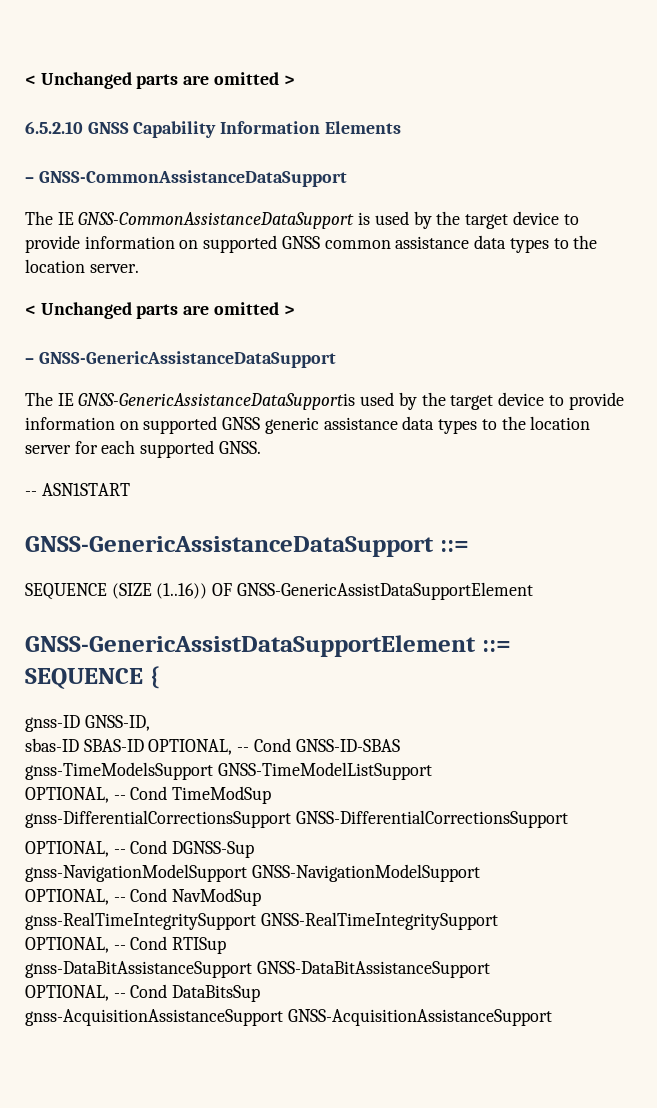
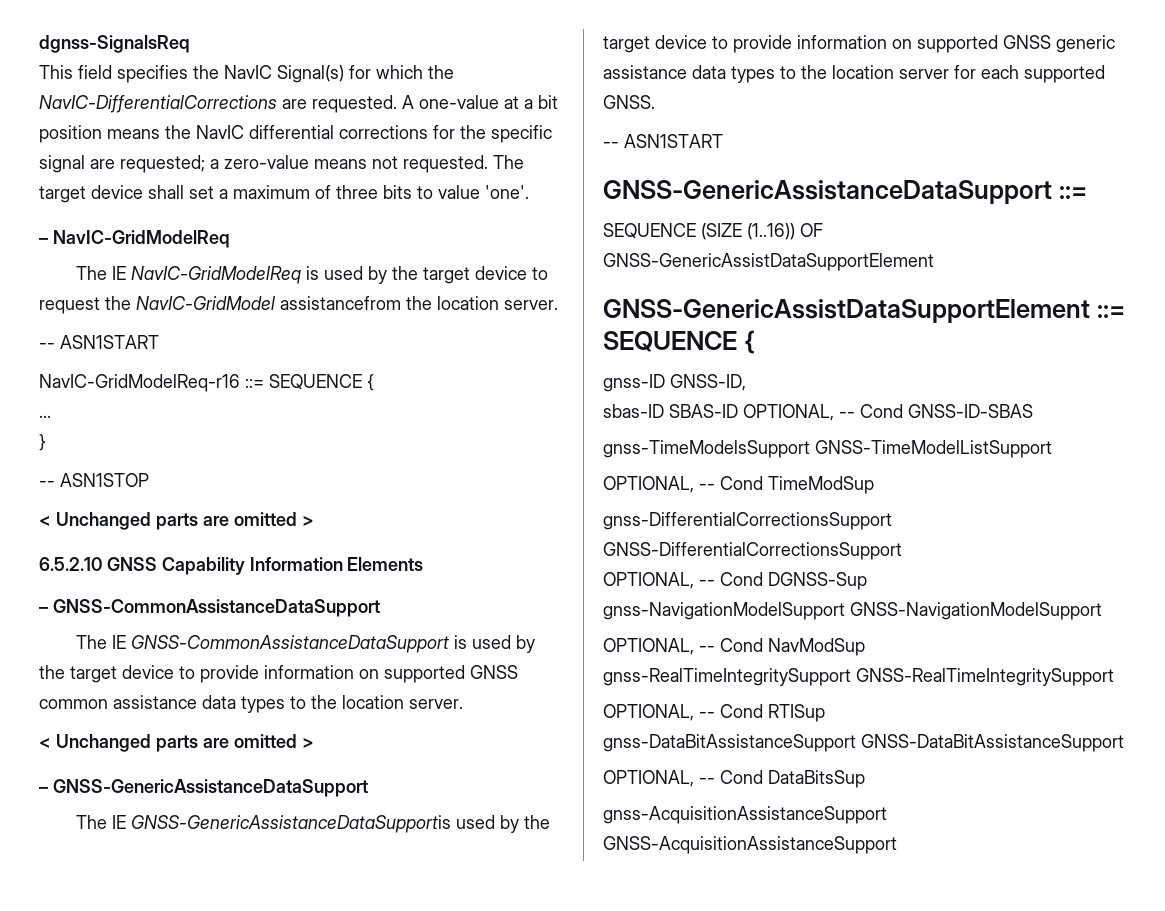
(25, 80) none -> [39,35,190,53] [39,65,454,83] [39,95,558,113] [39,125,552,143] [39,155,524,173] [39,185,529,203] [39,230,230,248] [75,266,548,284] [39,296,558,314] [39,335,159,349] [39,374,374,392] [39,415,51,418] [39,434,46,451] [39,473,149,487] dgnss-SignalsReq // This field specifies the NavIC Signal(s) for which the NavIC-DifferentialCorrections are requested. A one-value at a bit position means the NavIC differential corrections for the specific signal are requested; a zero-value means not requested. The target device shall set a maximum of three bits to value 'one'. // – NavIC-GridModelReq // The IE NavIC-GridModelReq is used by the target device to request the NavIC-GridModel assistancefrom the location server. // -- ASN1START // NavIC-GridModelReq-r16 ::= SEQUENCE { // ... // } // -- ASN1STOP //

